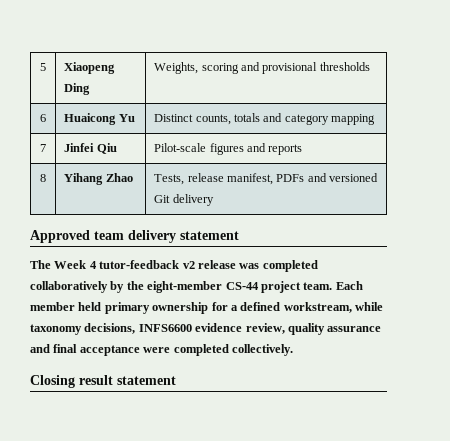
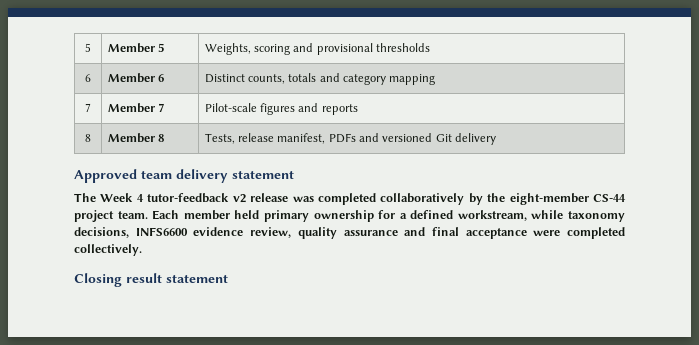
[40,63,46,71] [64,62,116,74] [64,83,91,95] 5 | Xiaopeng Ding -> [85,43,91,52] [107,43,164,53] 5 | Member 5
[64,113,135,125] Huaicong Yu -> [107,73,164,83] Member 6
[64,143,117,154] Jinfei Qiu -> [107,103,164,113] Member 7
[64,173,133,185] Yihang Zhao -> [107,133,164,143] Member 8

